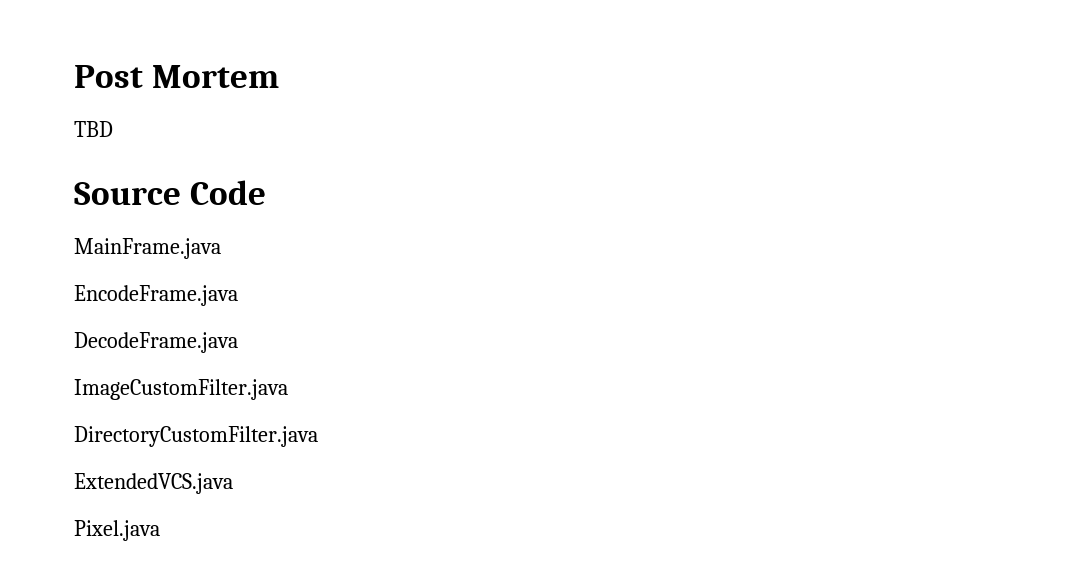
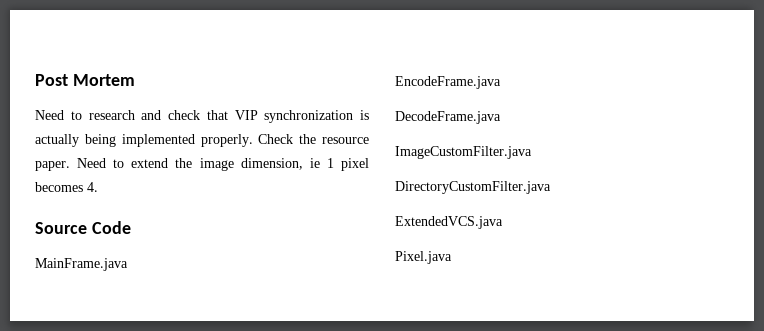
[74,121,113,137] TBD -> [35,110,369,123] [35,134,369,147] [35,158,369,171] [35,182,98,192] Need to research and check that VIP synchronization is actually being implemented properly. Check the resource paper. Need to extend the image dimension, ie 1 pixel becomes 4.

